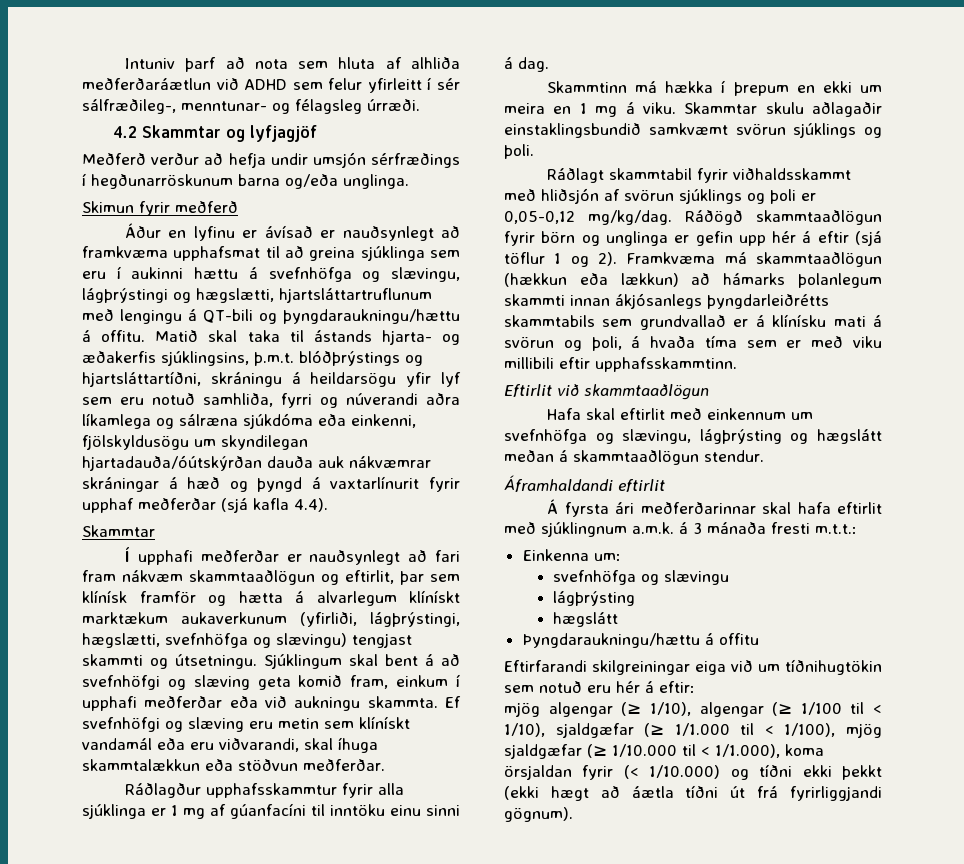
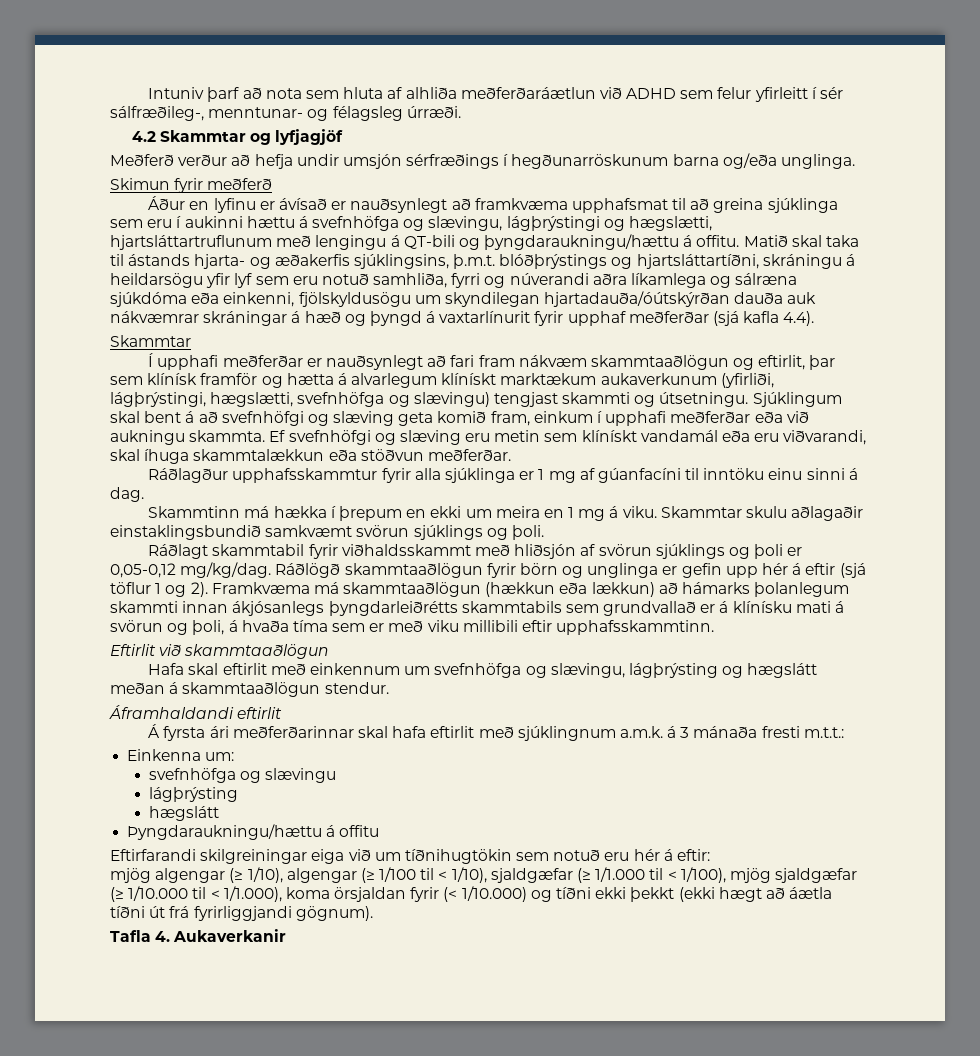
[685,210,743,225] Ráðögð -> [275,563,341,578] Ráðlögð
(573, 814) none -> [110,929,287,942] // Tafla 4. Aukaverkanir

